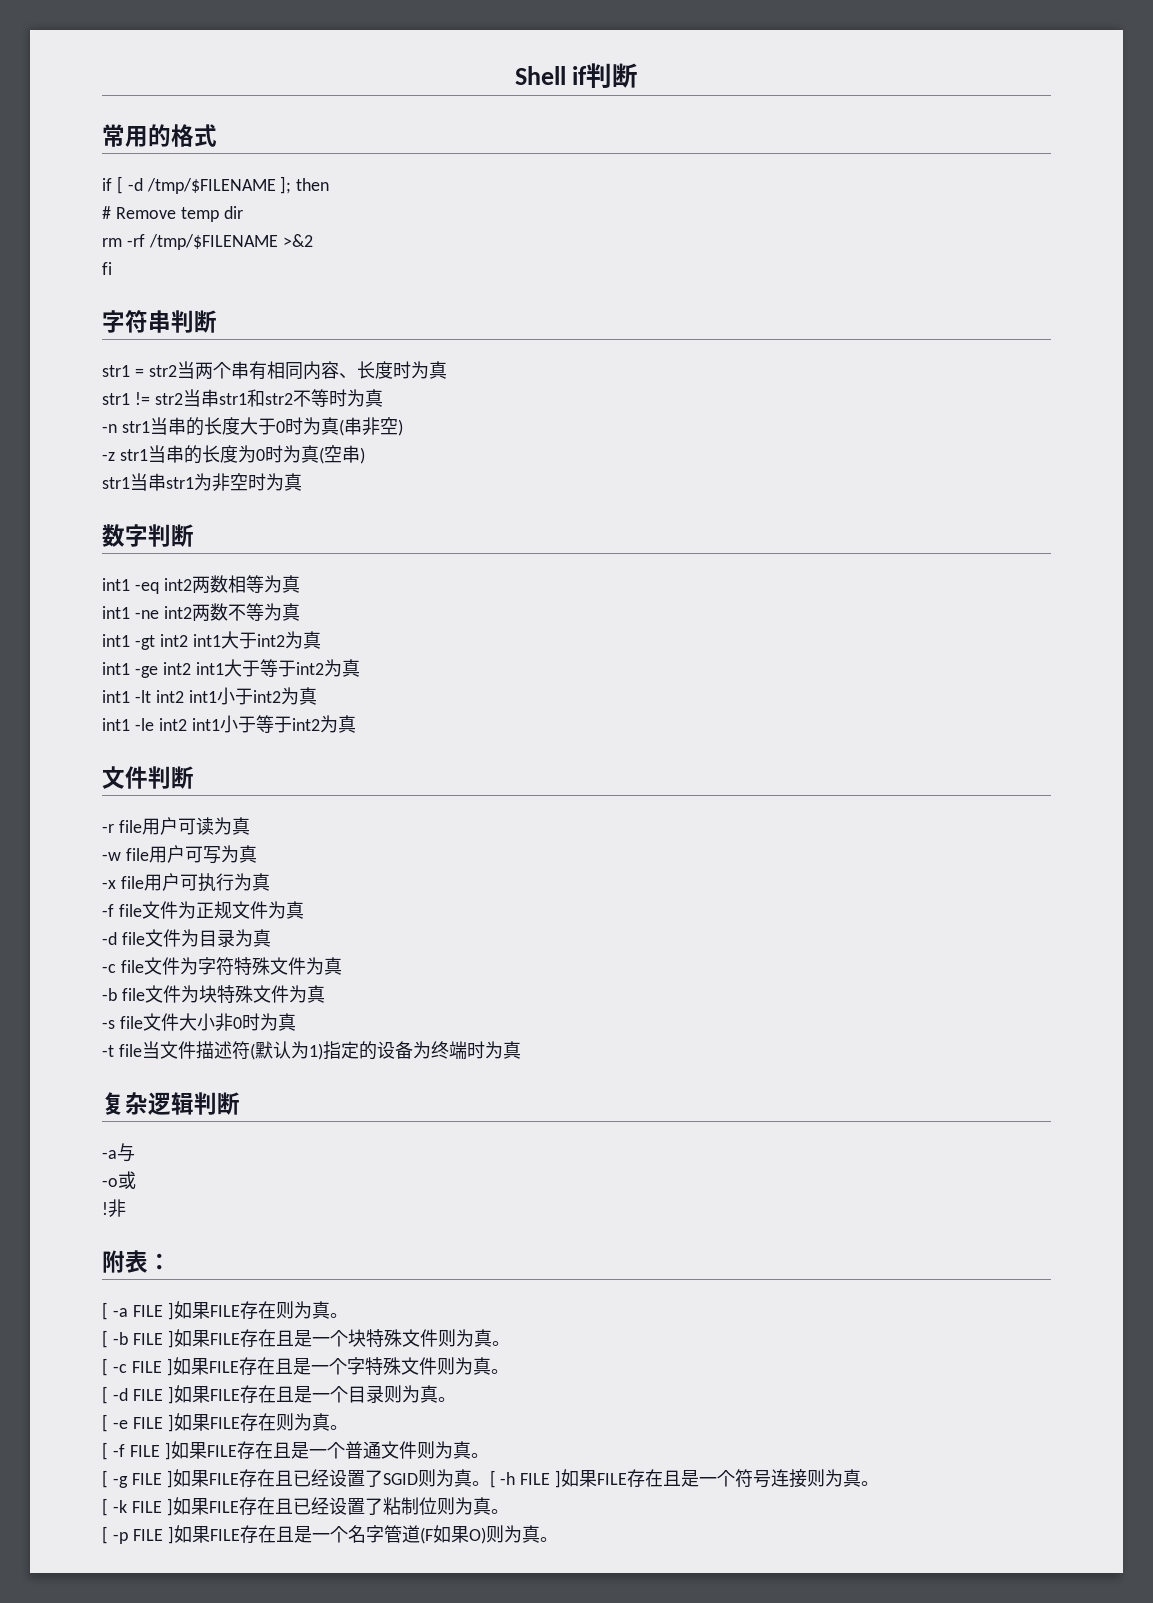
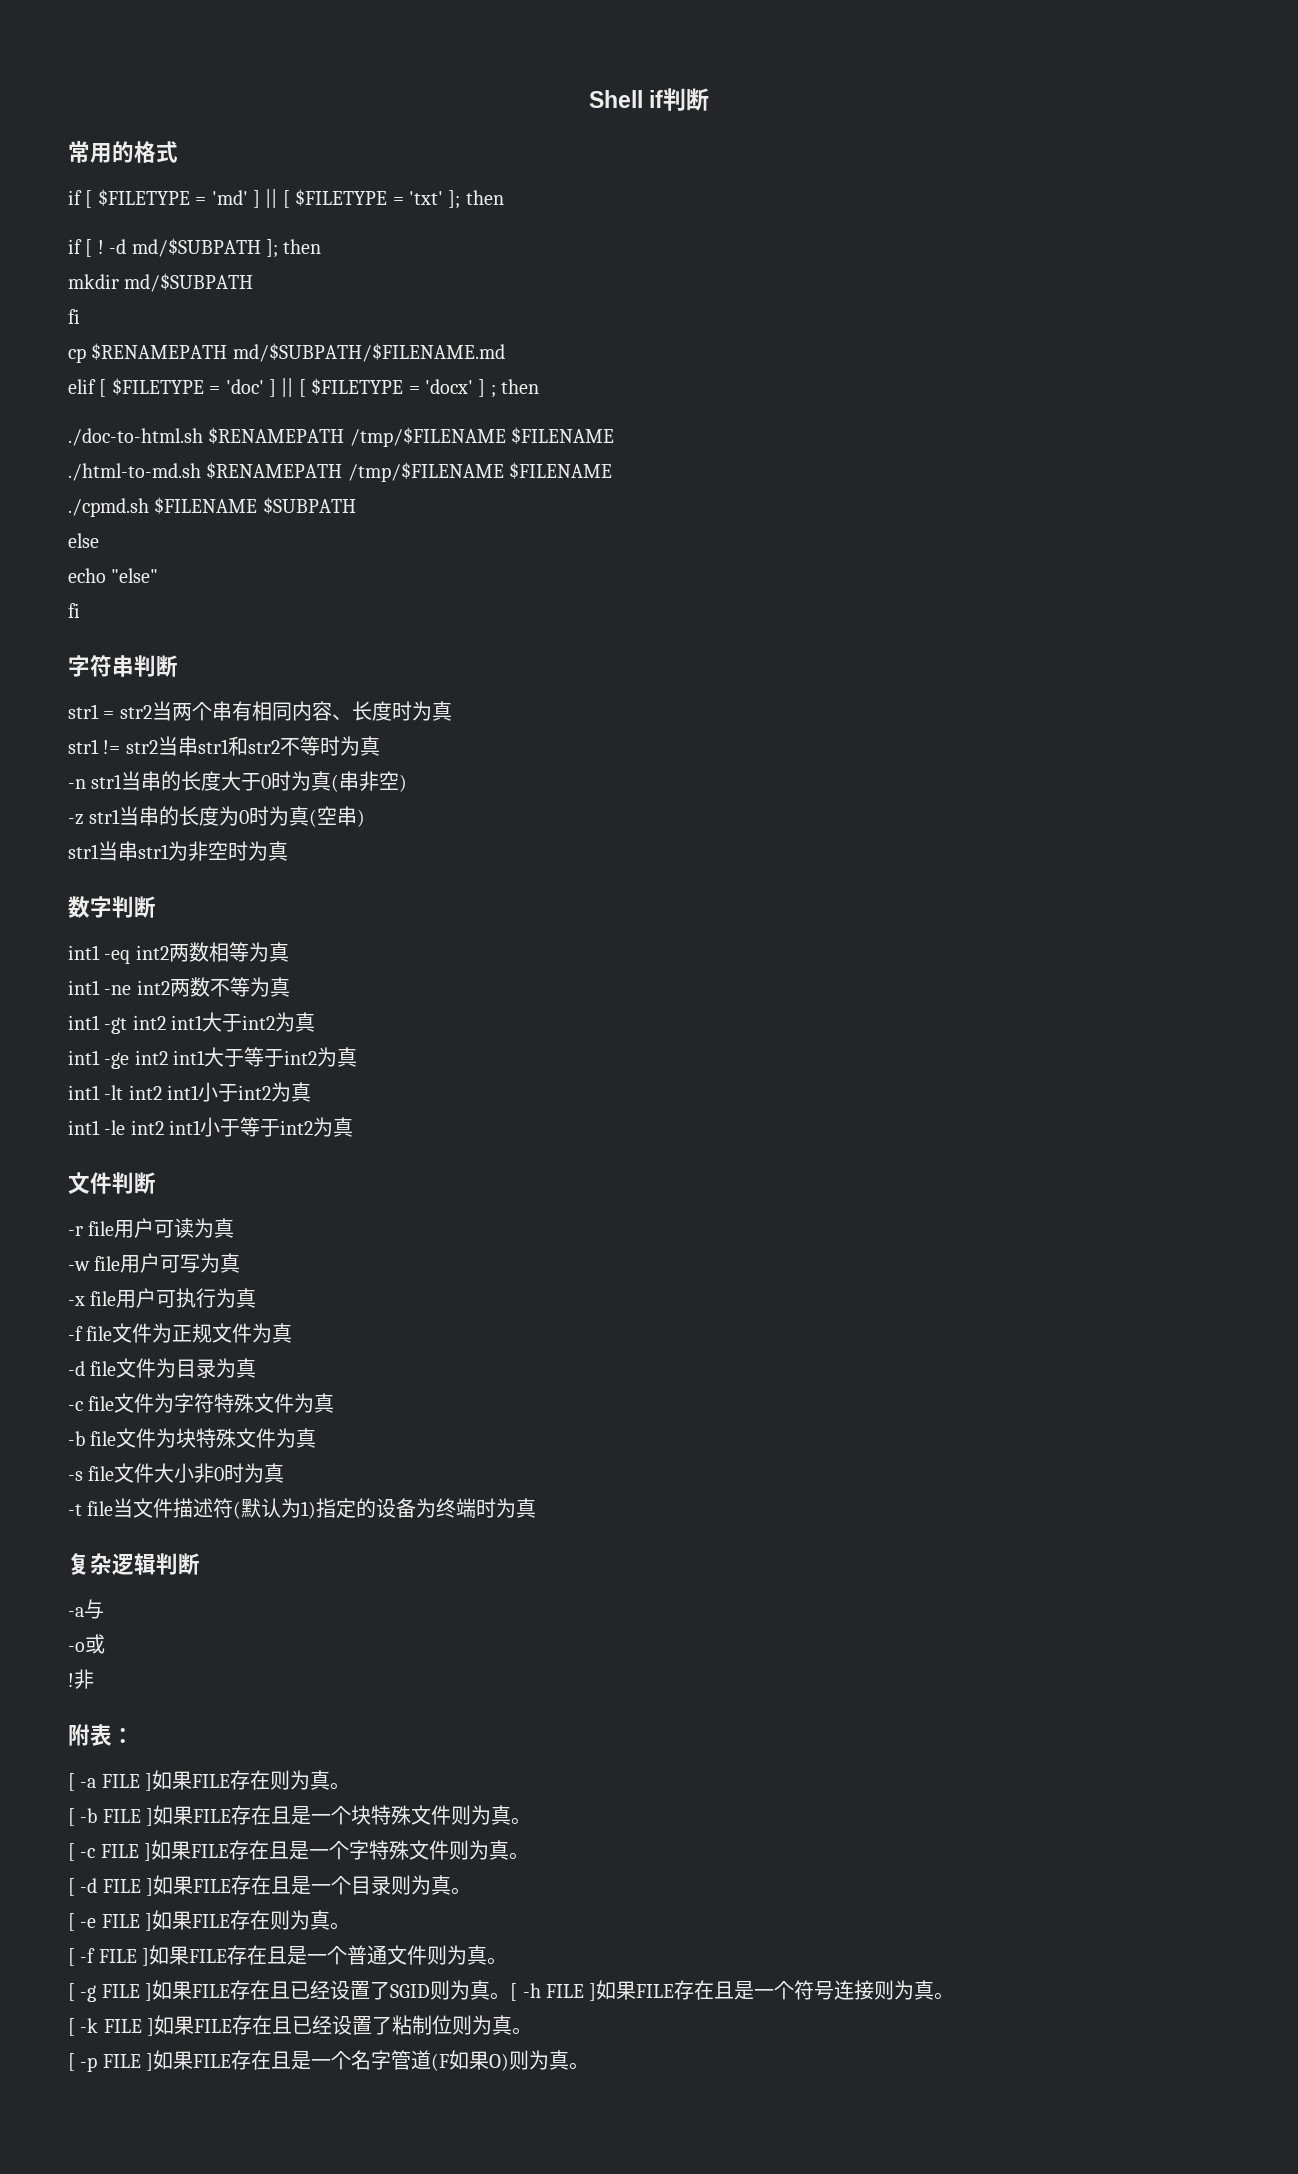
[127,176,330,194] [102,206,243,222] [102,234,313,250] -d /tmp/$FILENAME ]; then // # Remove temp dir // rm -rf /tmp/$FILENAME >&2 -> [97,189,504,209] [68,238,322,258] [68,273,254,292] [68,309,80,324] [68,343,505,363] [68,378,540,398] [68,427,615,447] [68,462,613,482] [68,497,356,517] [68,533,99,548] [68,568,159,583] $FILETYPE = 'md' ] || [ $FILETYPE = 'txt' ]; then // if [ ! -d md/$SUBPATH ]; then // mkdir md/$SUBPATH // fi // cp $RENAMEPATH md/$SUBPATH/$FILENAME.md // elif [ $FILETYPE = 'doc' ] || [ $FILETYPE = 'docx' ] ; then // ./doc-to-html.sh $RENAMEPATH /tmp/$FILENAME $FILENAME // ./html-to-md.sh $RENAMEPATH /tmp/$FILENAME $FILENAME // ./cpmd.sh $FILENAME $SUBPATH // else // echo "else"

